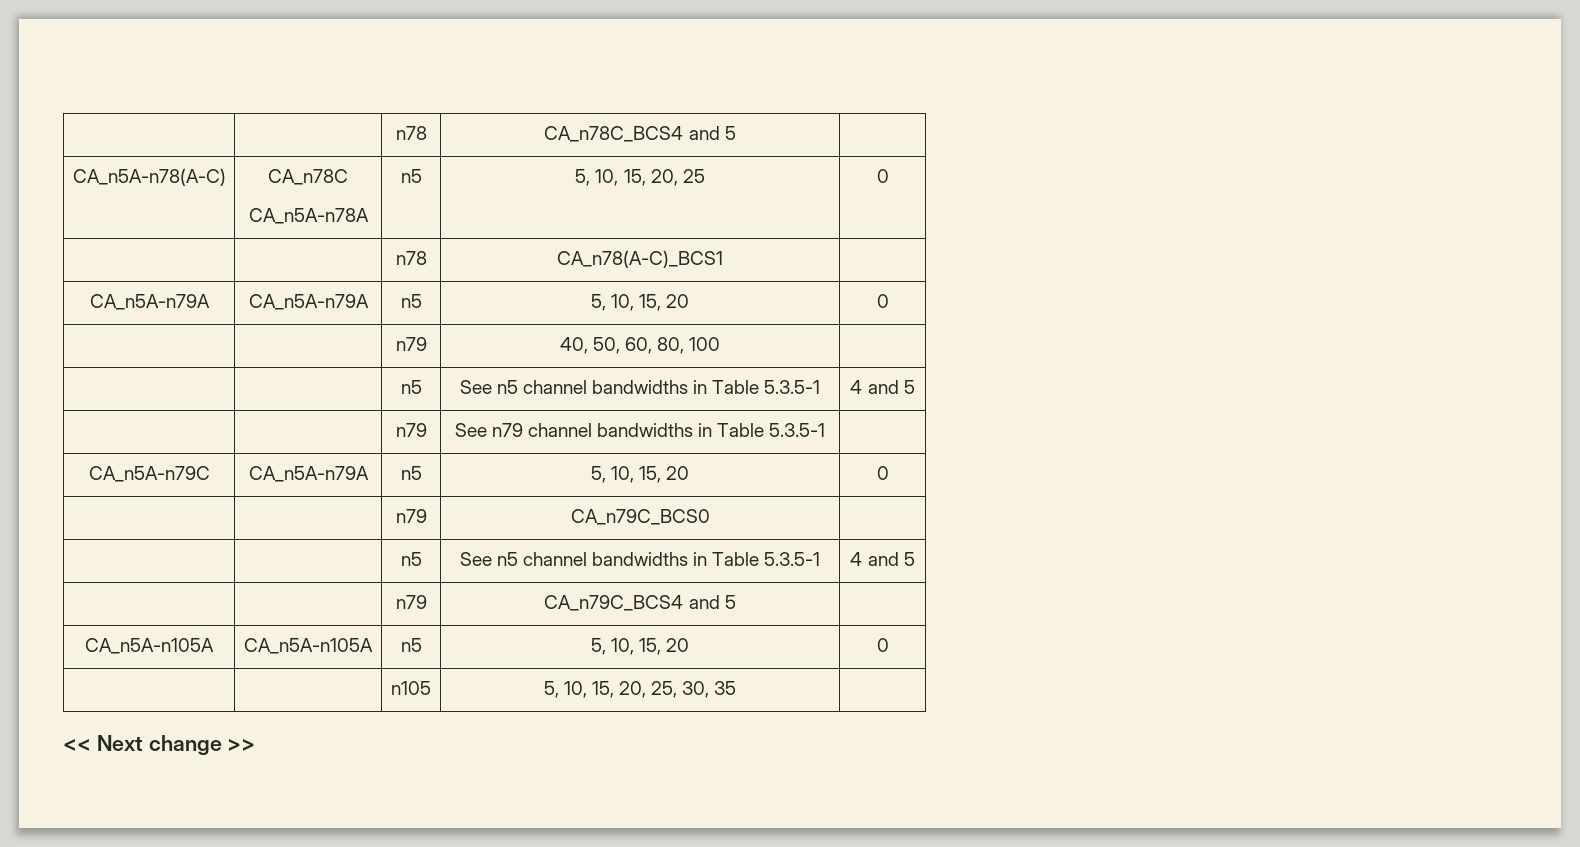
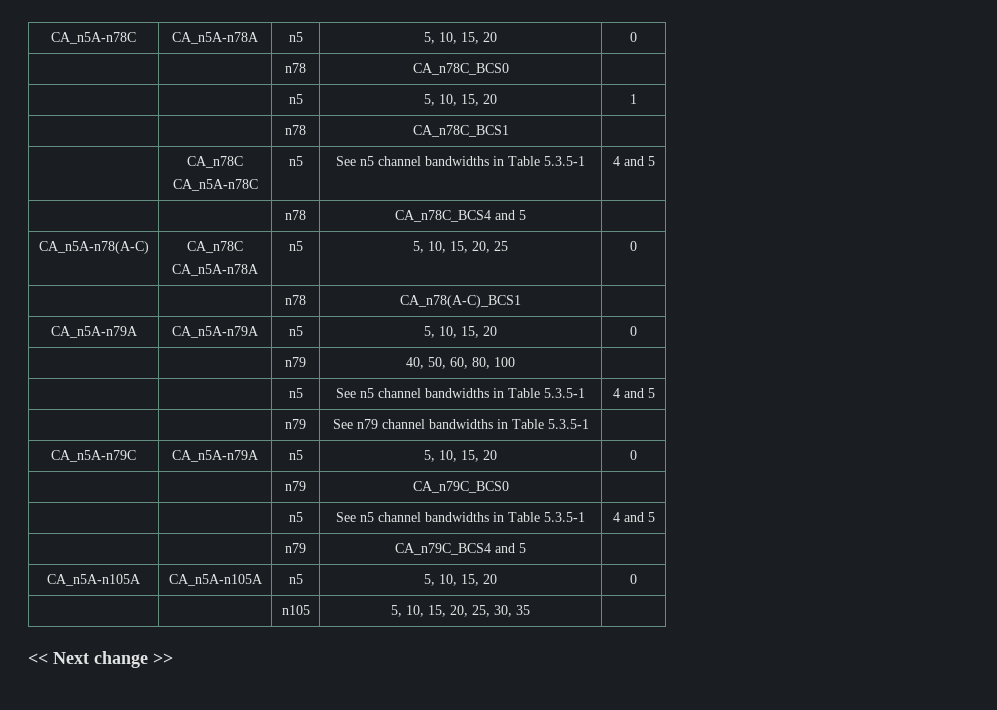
(395, 133) none -> [51,32,136,44] [172,32,259,44] [288,32,303,42] [424,32,498,44] [630,32,637,42] [285,63,306,73] [412,63,509,75] [288,94,303,104] [424,94,498,106] [630,94,637,104] [285,125,306,135] [412,125,509,137] [187,156,243,168] [172,179,258,191] [288,156,303,166] [336,156,585,166] [612,156,655,166] CA_n5A-n78C | CA_n5A-n78A | n5 | 5, 10, 15, 20 | 0 // | | n78 | CA_n78C_BCS0 | // | | n5 | 5, 10, 15, 20 | 1 // | | n78 | CA_n78C_BCS1 | // | CA_n78C // CA_n5A-n78C | n5 | See n5 channel bandwidths in Table 5.3.5-1 | 4 and 5 //

